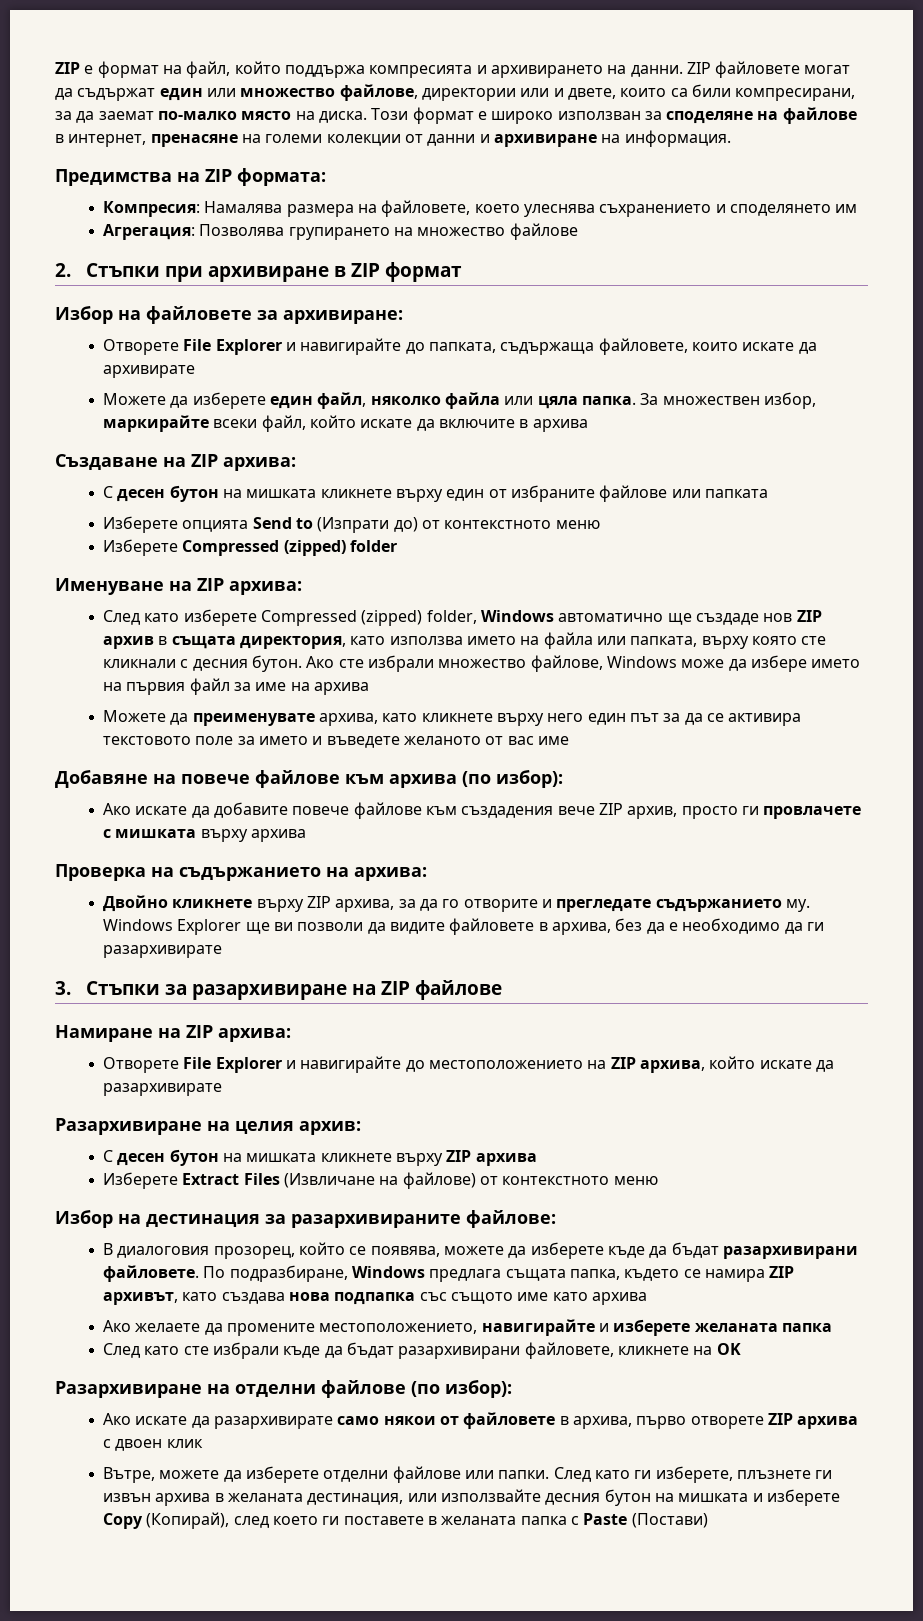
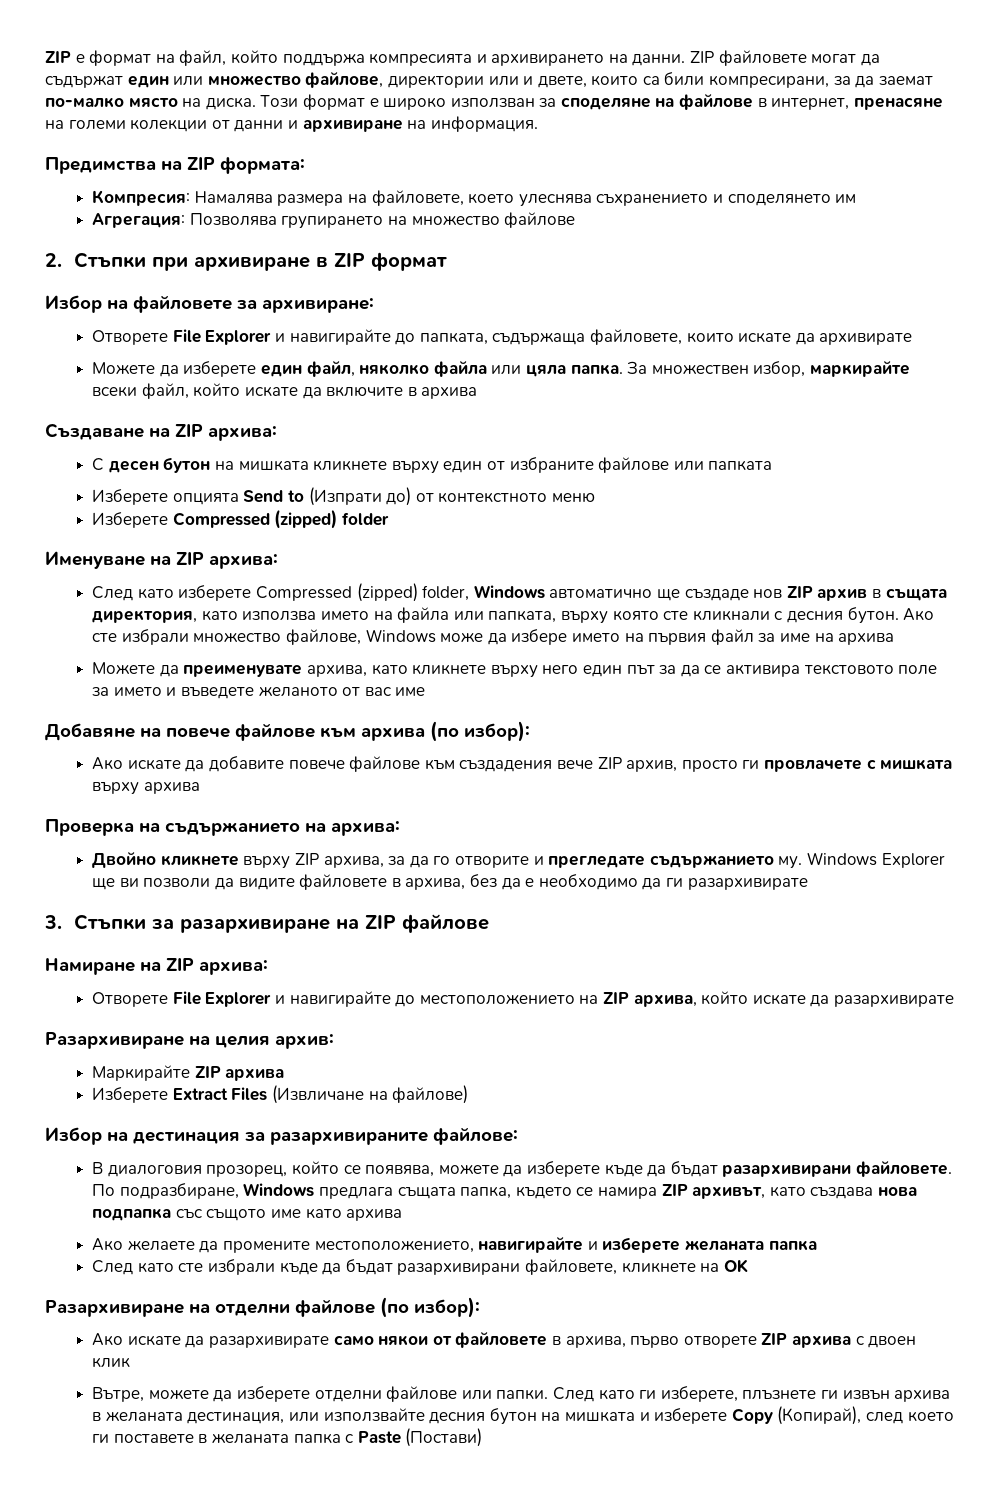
[103,1149,444,1166] С десен бутон на мишката кликнете върху -> [92,1065,191,1081] Маркирайте
[480,1176,658,1185] от контекстното меню -> (469, 1094) none

